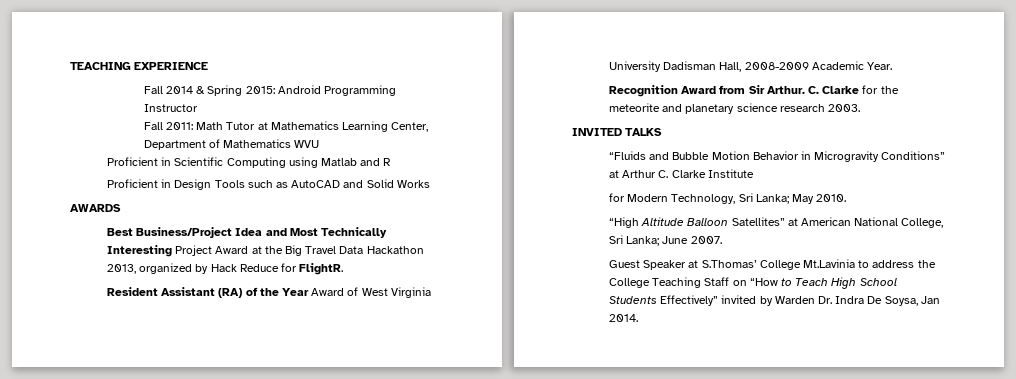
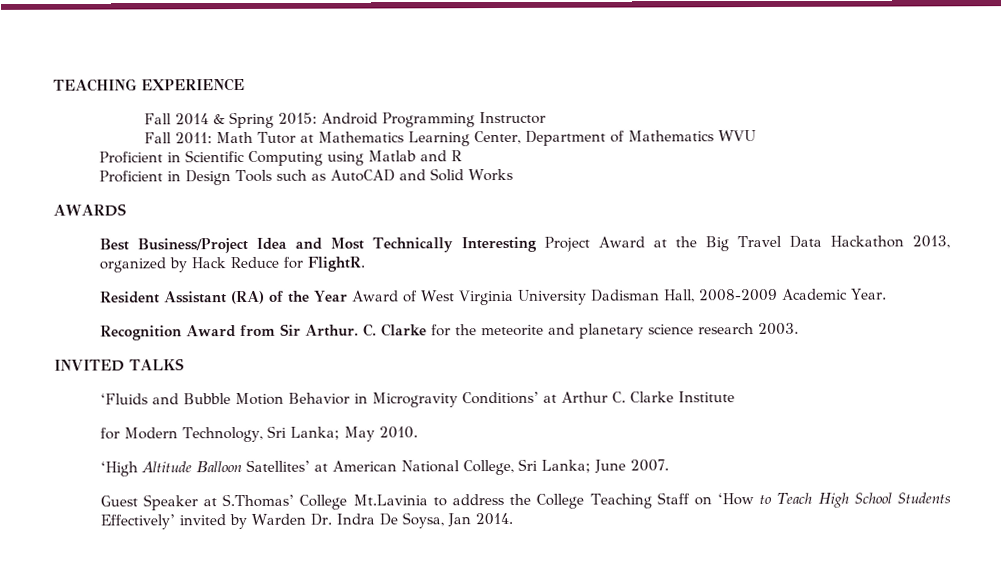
[608,151,646,160] “Fluids -> [99,393,148,405] ‘Fluids
[881,151,946,160] Conditions” -> [461,391,539,405] Conditions’
[608,217,639,228] “High -> [99,461,138,477] ‘High
[731,217,785,226] Satellites” -> [245,459,310,472] Satellites’
[749,278,778,286] “How -> [717,493,755,506] ‘How
[660,295,719,306] Effectively” -> [99,514,175,530] Effectively’

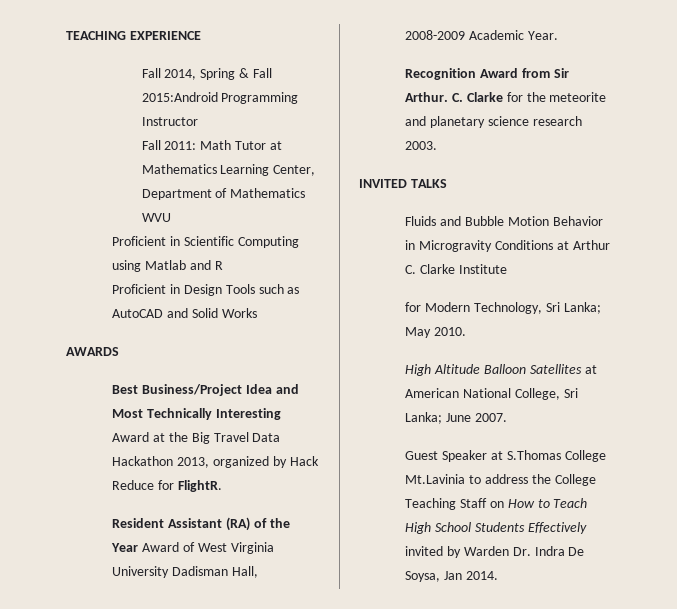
[175,111,379,129] 2014 & Spring 2015: Android -> [164,68,272,80] [141,92,218,102] 2014, Spring & Fall 2015:Android
[543,236,590,252] Project -> (282, 414) none
[99,393,148,405] ‘Fluids -> [405,216,437,226] Fluids
[461,391,539,405] Conditions’ -> [495,240,554,250] Conditions
[99,461,138,477] ‘High -> [405,364,432,376] High
[245,459,310,472] Satellites’ -> [529,364,582,374] Satellites
[222,493,295,508] S.Thomas’ -> [506,450,561,460] S.Thomas
[717,493,755,506] ‘How -> [507,499,535,508] How
[99,514,175,530] Effectively’ -> [527,522,587,534] Effectively

